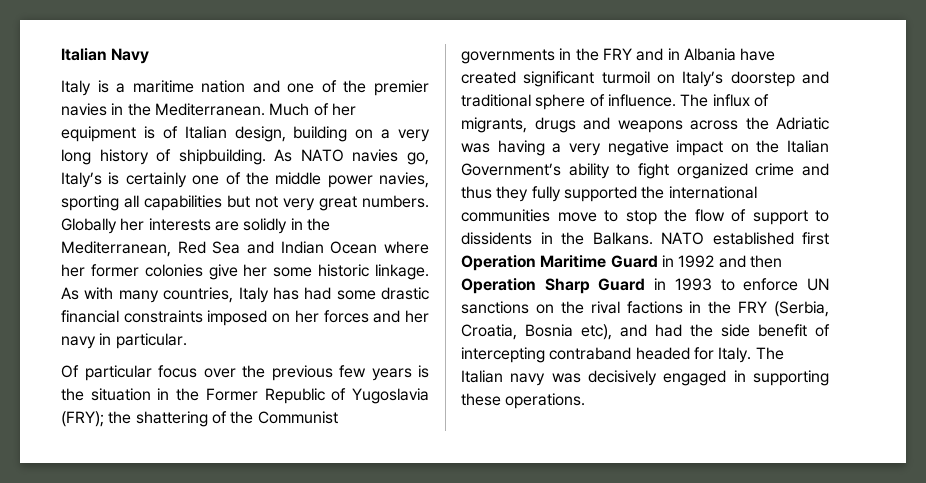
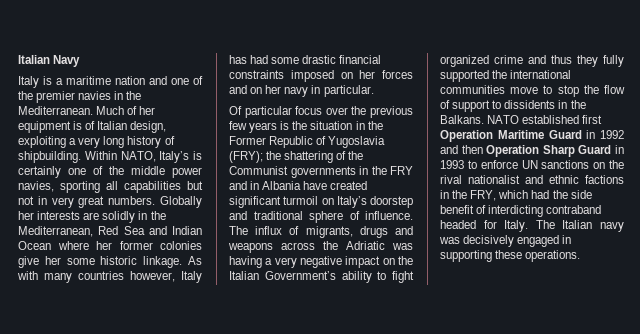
[293,126,374,142] building on -> [18,136,66,148] exploiting
[274,149,429,165] As NATO navies go, -> [84,151,156,162] Within NATO,
(278, 202) none -> [37,196,47,205] in
[163,287,234,303] countries, -> [78,271,175,282] countries however,
(401, 316) none -> [250,87,263,94] on
[626,301,829,317] [461,324,647,340] factions in the FRY (Serbia, Croatia, Bosnia etc), and -> [468,175,624,184] [440,190,529,201] nationalist and ethnic factions in the FRY, which
[461,347,545,363] intercepting -> [488,205,544,217] interdicting

